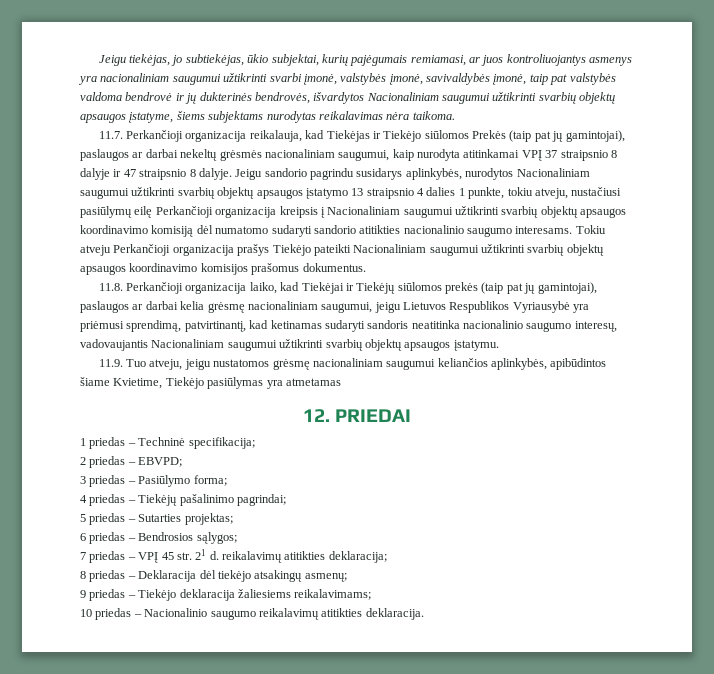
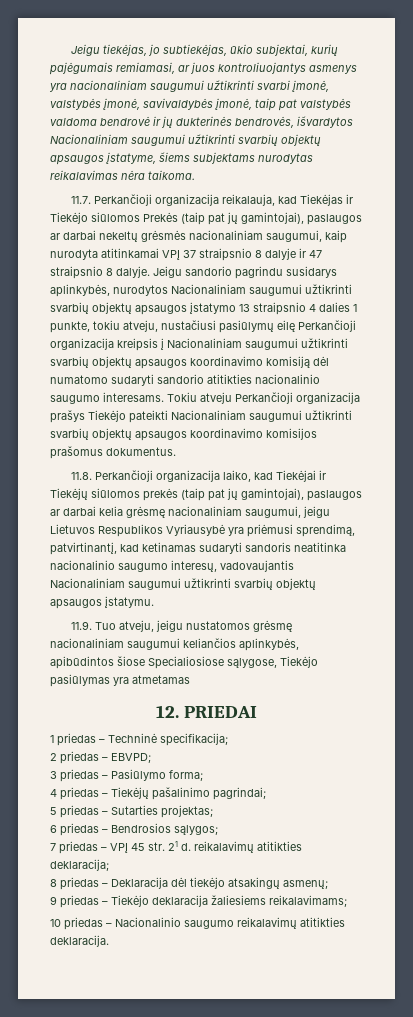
[80,377,163,389] šiame Kvietime, -> [117,656,277,669] šiose Specialiosiose sąlygose,

